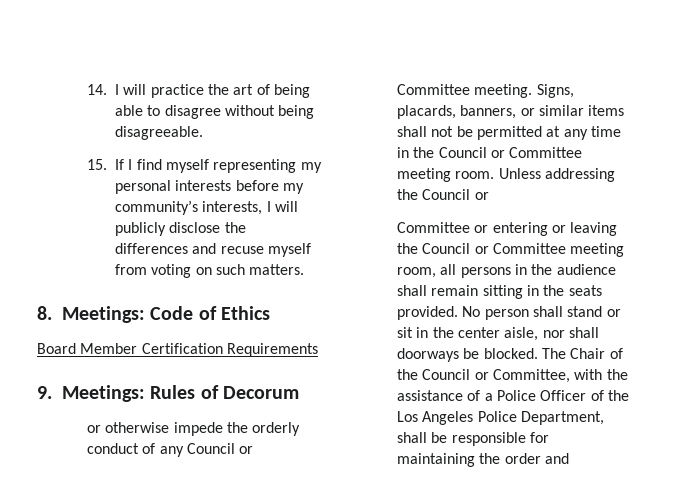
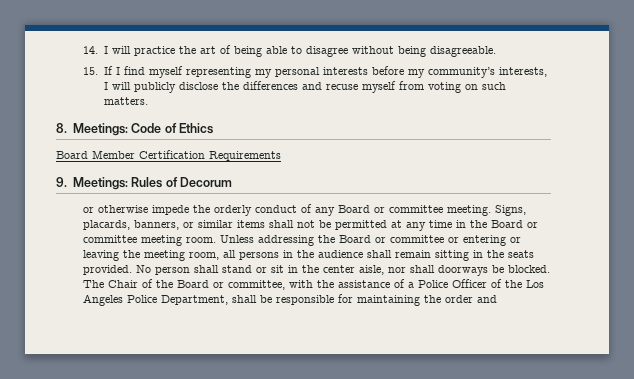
[186,443,254,454] [396,84,470,95] Council or Committee -> [338,205,444,213] Board or committee
[438,147,583,158] Council or Committee -> [491,220,539,228] [83,235,138,243] Board or committee
[422,189,489,200] [396,222,470,233] Council or // Committee -> [339,235,445,243] Board or committee
[422,243,566,254] Council or Committee -> (141, 254) none
[422,369,570,383] Council or Committee, -> [177,280,286,290] Board or committee,

